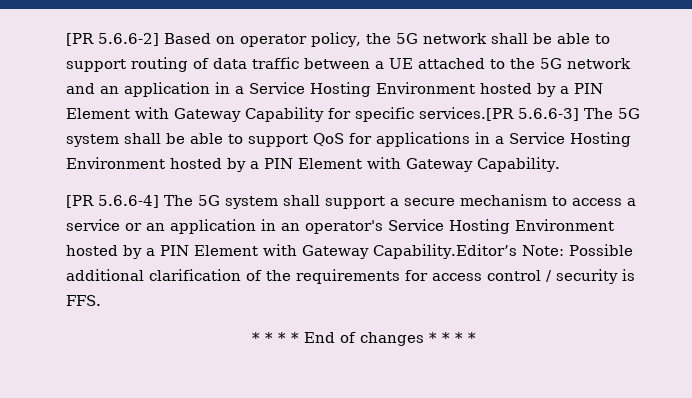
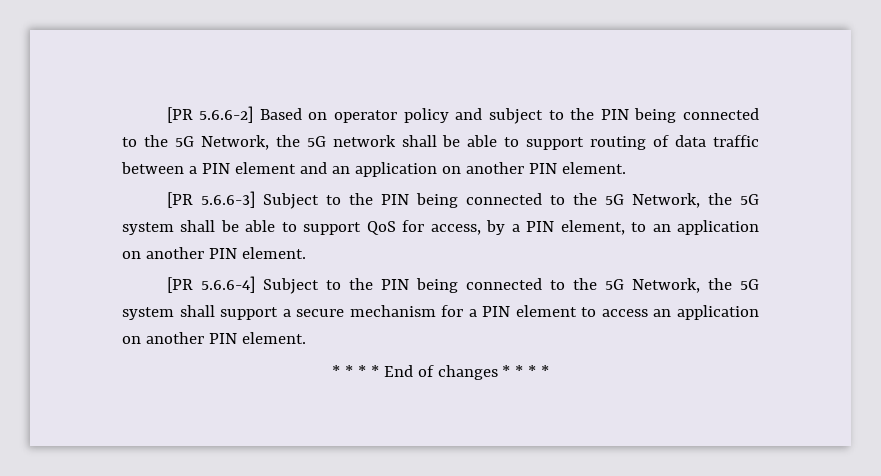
[311,32,361,47] policy, -> [403,108,759,124] [122,135,269,150] policy and subject to the PIN being connected to the 5G Network,
[389,58,631,69] [66,82,603,97] [66,107,613,122] UE attached to the 5G network and an application in a Service Hosting Environment hosted by a PIN Element with Gateway Capability for specific services.[PR 5.6.6-3] The -> [201,162,626,177] [166,191,732,209] PIN element and an application on another PIN element. // [PR 5.6.6-3] Subject to the PIN being connected to the 5G Network, the
[376,132,631,147] [66,157,560,172] [66,195,193,208] applications in a Service Hosting Environment hosted by a PIN Element with Gateway Capability. // [PR 5.6.6-4] The -> [430,220,760,235] [122,247,306,259] [166,276,732,294] access, by a PIN element, to an application on another PIN element. // [PR 5.6.6-4] Subject to the PIN being connected to the 5G Network, the
[552,196,636,206] [66,219,614,234] [66,244,633,259] [66,269,635,284] [66,295,101,306] to access a service or an application in an operator's Service Hosting Environment hosted by a PIN Element with Gateway Capability.Editor’s Note: Possible additional clarification of the requirements for access control / security is FFS. -> [441,305,760,320] [122,332,306,344] for a PIN element to access an application on another PIN element.

